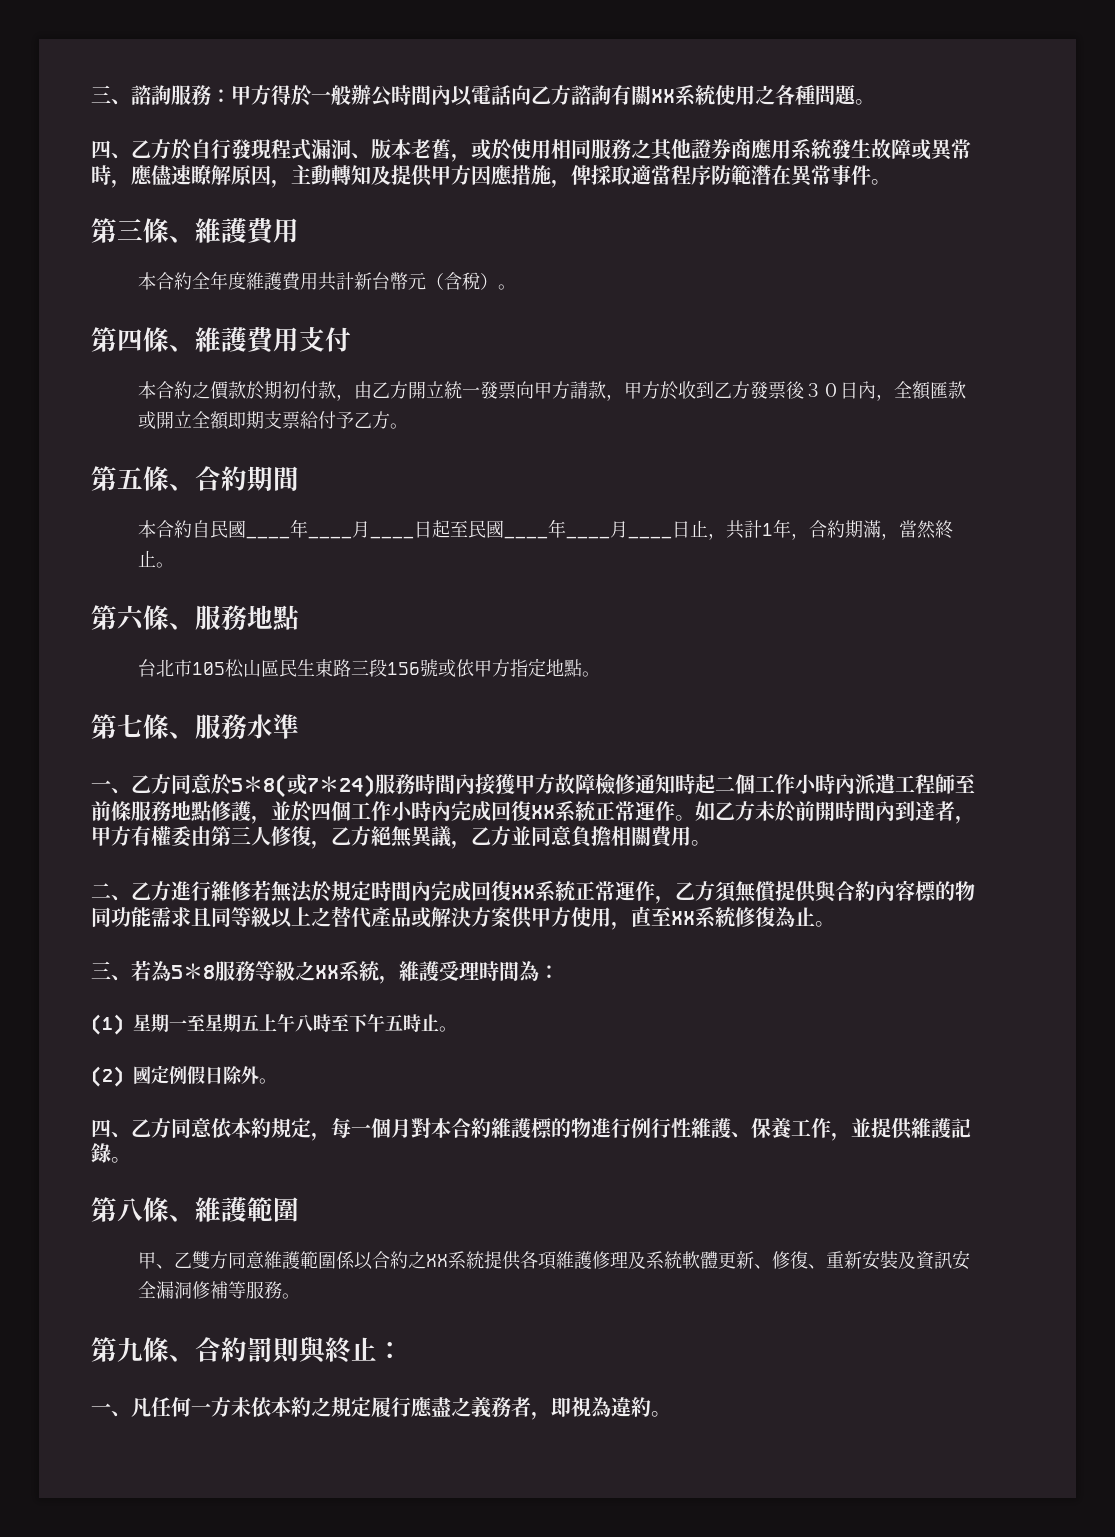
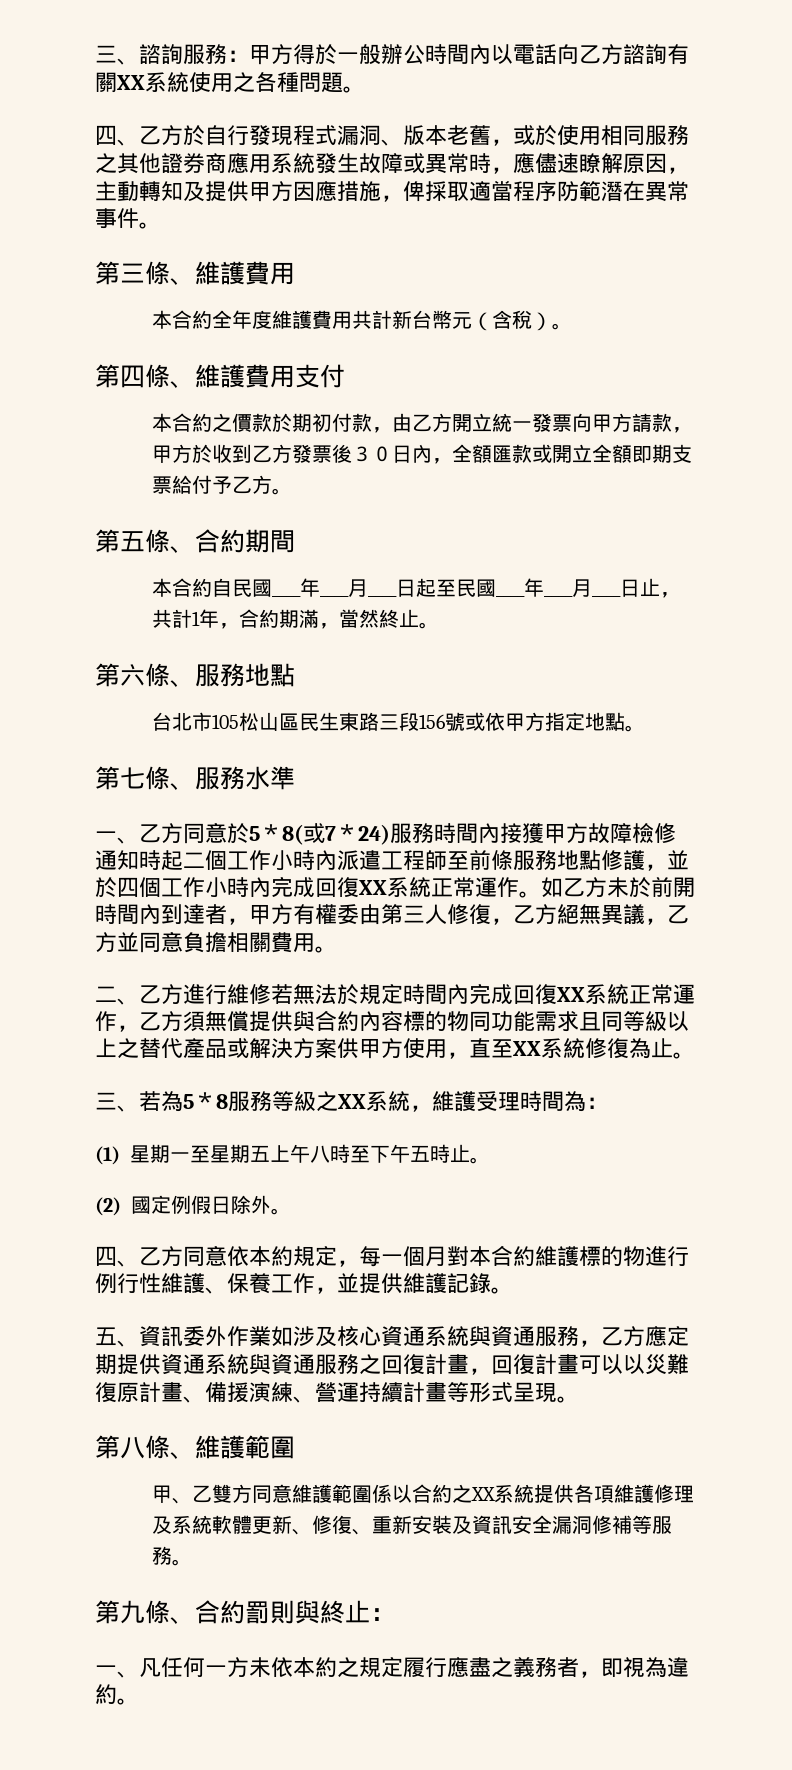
(131, 1160) none -> [95,1326,689,1347] [95,1354,689,1375] [95,1382,579,1403] // 五、資訊委外作業如涉及核心資通系統與資通服務，乙方應定期提供資通系統與資通服務之回復計畫，回復計畫可以以災難復原計畫、備援演練、營運持續計畫等形式呈現。

